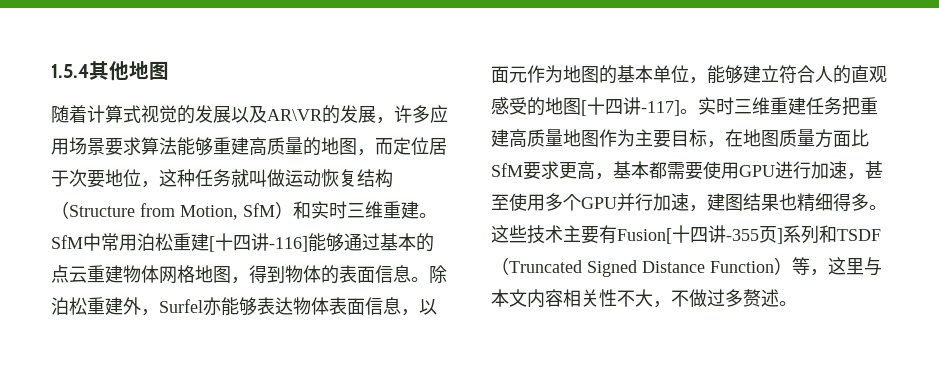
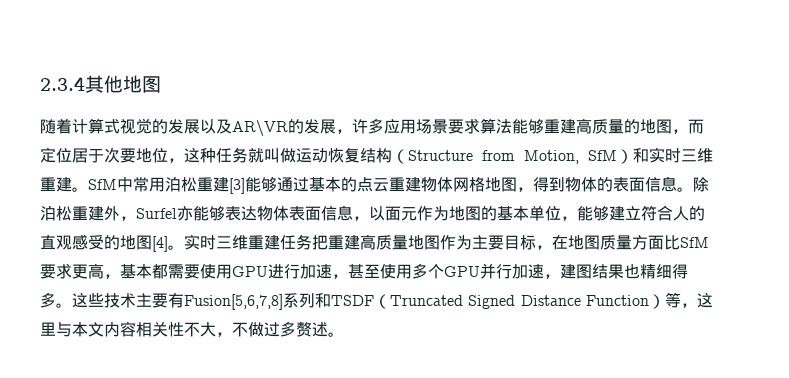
[51,64,89,78] 1.5.4 -> [40,76,85,91] 2.3.4
[209,233,308,252] [十四讲-116] -> [229,178,245,194] [3]
[581,97,680,116] [十四讲-117] -> [152,236,168,252] [4]
[617,225,783,244] Fusion[十四讲-355页] -> [184,294,283,310] Fusion[5,6,7,8]

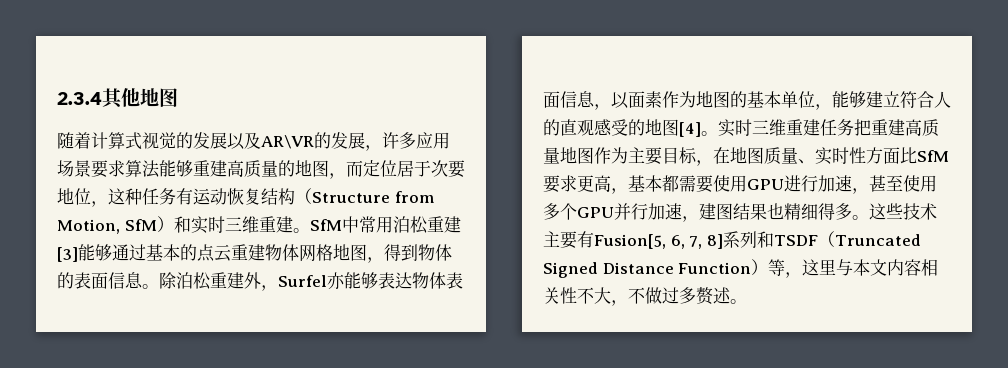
[248,148,296,163] 就叫做 -> [176,188,193,205] 有
[401,207,417,221] 元 -> [645,91,662,108] 素
(632, 242) none -> [798,147,866,165] 、实时性
[184,294,283,310] Fusion[5,6,7,8] -> [594,234,723,249] Fusion[5, 6, 7, 8]

